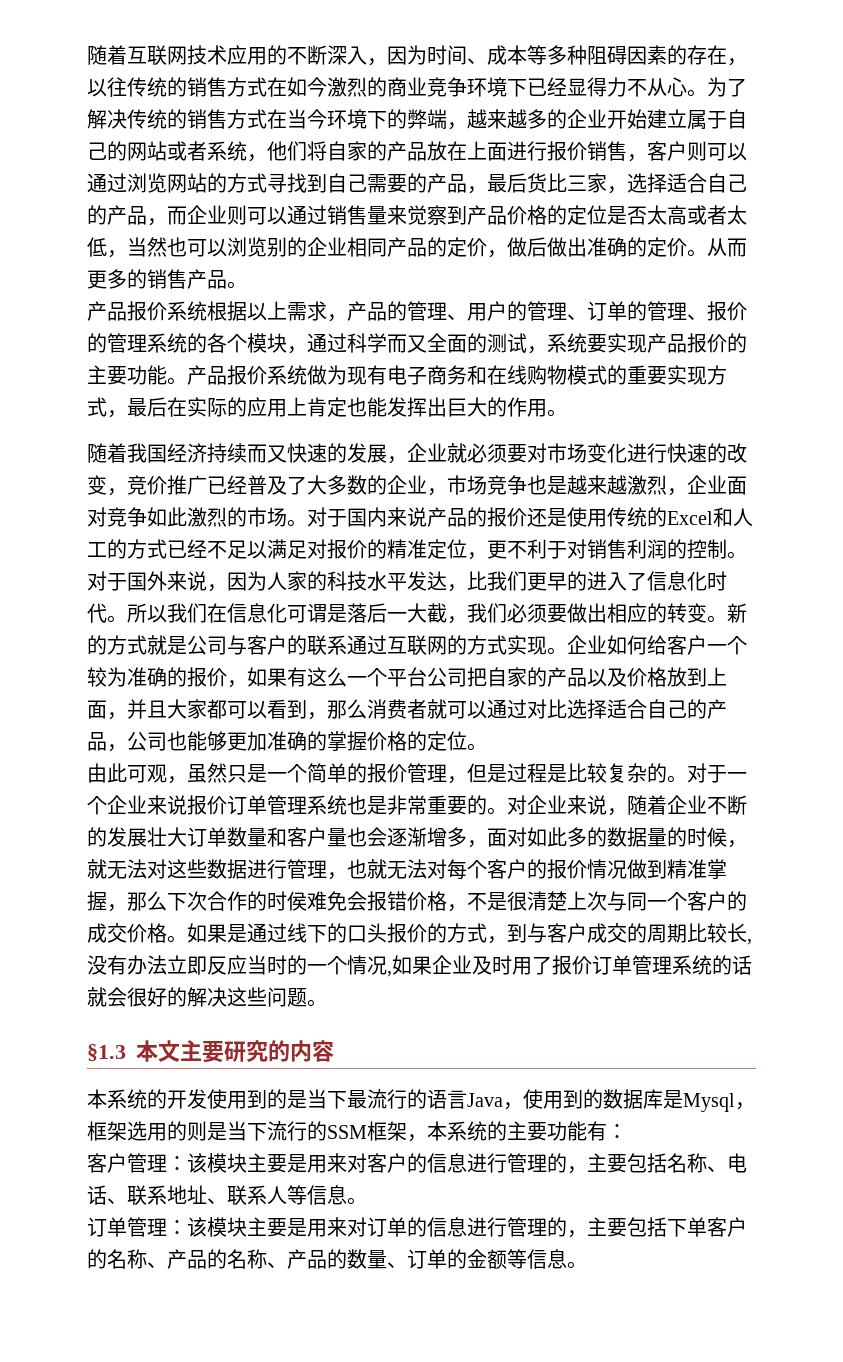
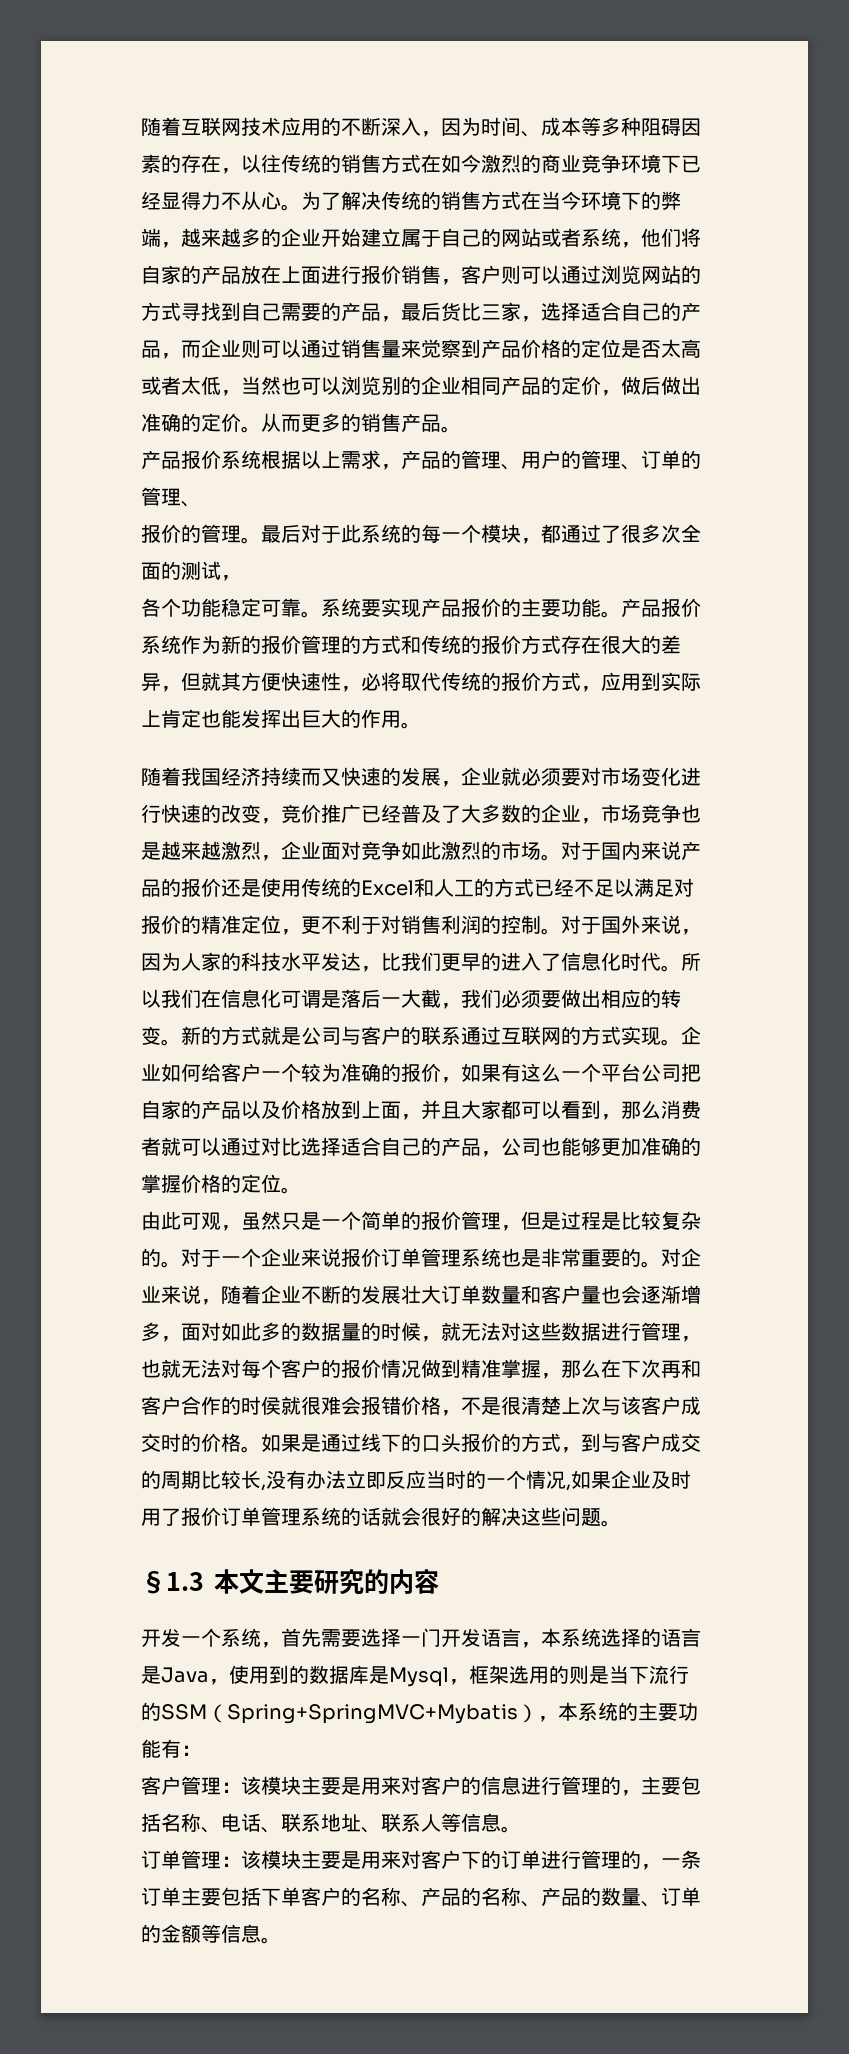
(707, 317) none -> (201, 504) //
[147,333,427,354] 系统的各个模块，通过科学而又 -> [241,524,681,544] 。最后对于此系统的每一个模块，都通过了很多次
(547, 350) none -> [141,598,321,618] // 各个功能稳定可靠。
[307,365,727,385] [87,397,287,418] 做为现有电子商务和在线购物模式的重要实现方式，最后在实际的应用 -> [181,635,681,654] [141,672,701,692] 作为新的报价管理的方式和传统的报价方式存在很大的差异，但就其方便快速性，必将取代传统的报价方式，应用到实际
[167,891,207,911] 下次 -> [601,1359,701,1378] [141,1396,181,1415] 在下次再和客户
[307,891,347,911] 难免 -> [281,1396,341,1415] 就很难
[627,891,747,911] [87,923,127,943] 同一个客户的成交 -> [621,1396,701,1415] [141,1433,201,1452] 该客户成交时的
[87,1089,467,1109] 本系统的开发使用到的是当下最流行的语言 -> [141,1628,701,1648] [141,1666,161,1684] 开发一个系统，首先需要选择一门开发语言，本系统选择的语言是
[367,1121,407,1141] 框架 -> [207,1704,538,1724] （Spring+SpringMVC+Mybatis）
[367,1217,587,1238] 订单的信息进行管理的， -> [421,1850,701,1870] [141,1887,181,1906] 客户下的订单进行管理的，一条订单

